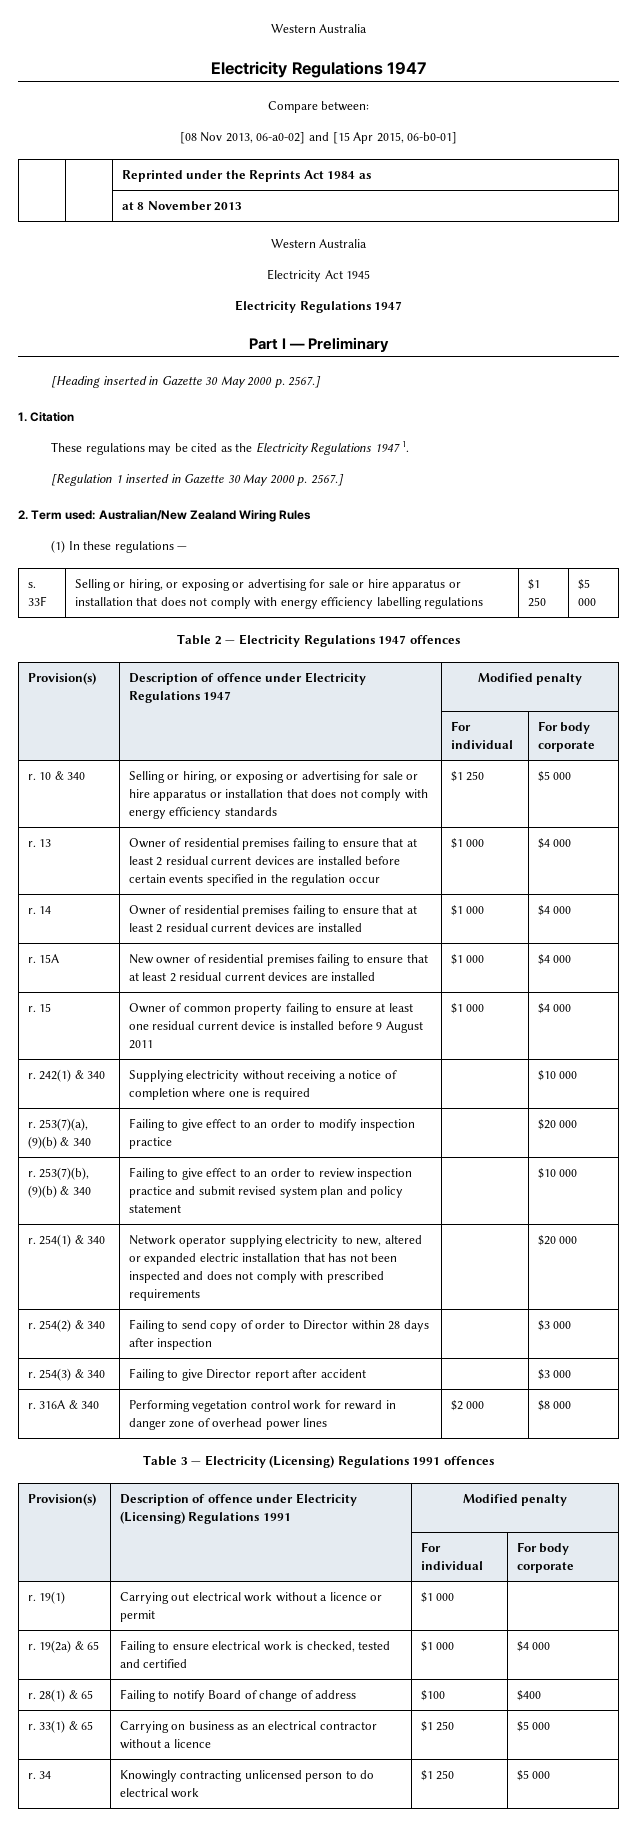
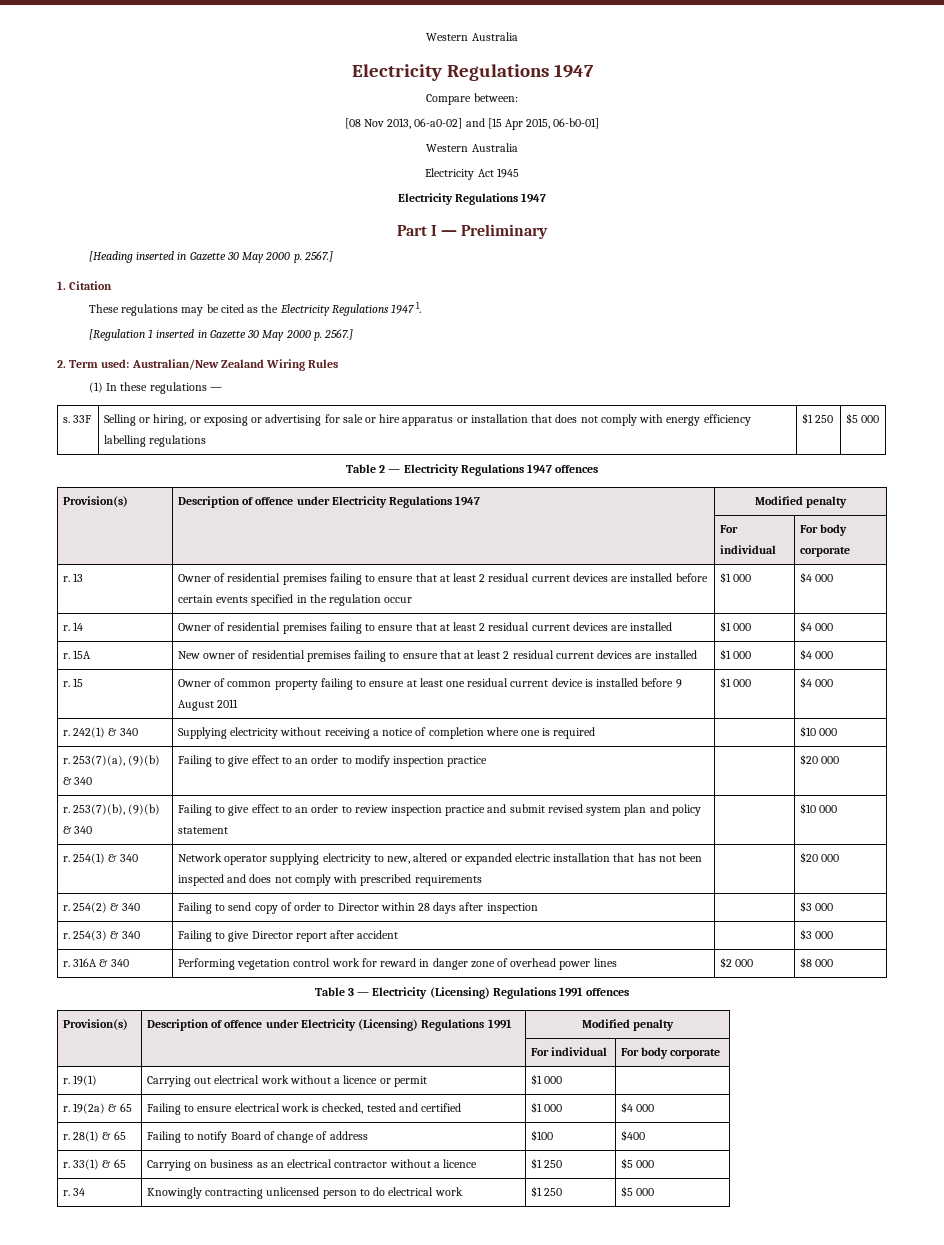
[121,170,371,182] [121,201,243,211] // | | Reprinted under the Reprints Act 1984 as // | | at 8 November 2013 -> (600, 123) none
[27,771,86,780] [128,771,419,783] [128,789,428,801] [128,807,277,819] [450,771,485,782] [537,771,572,782] // r. 10 & 340 | Selling or hiring, or exposing or advertising for sale or hire apparatus or installation that does not comply with energy efficiency standards | $1 250 | $5 000 -> (850, 552) none

